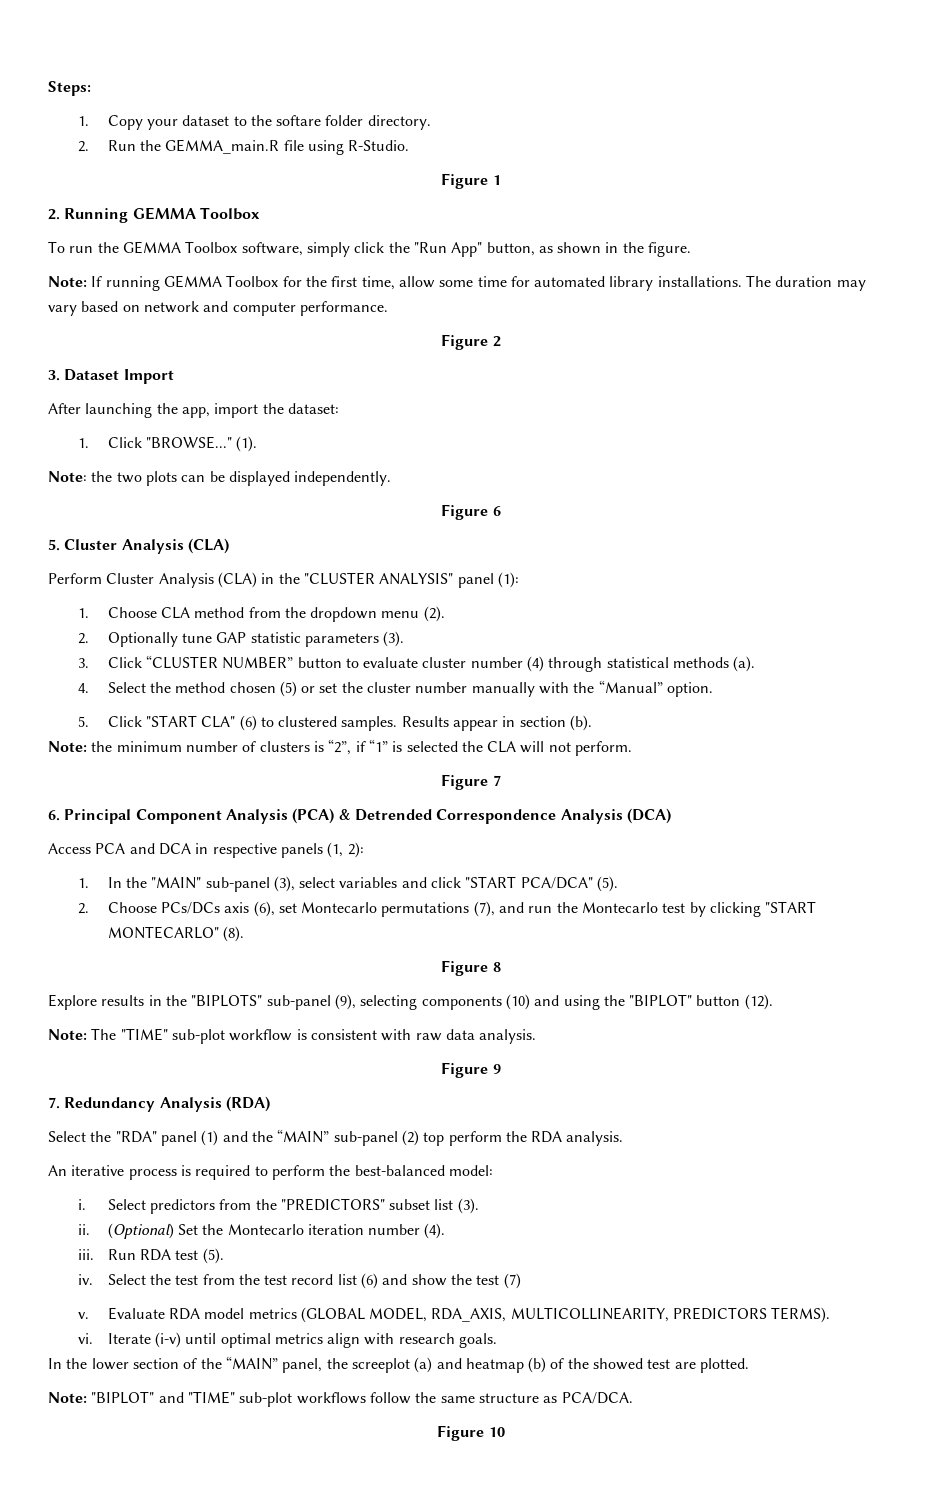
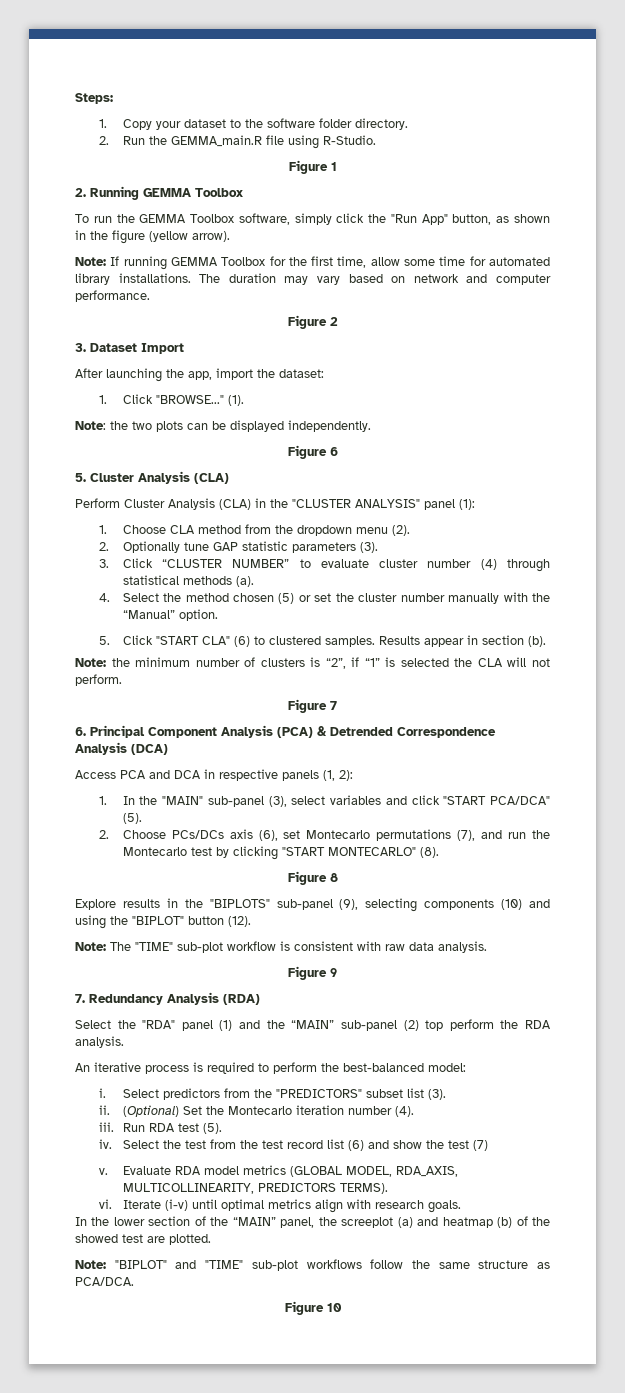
[276,115,322,126] softare -> [266,118,315,128] software
[648,242,692,257] figure. -> [112,230,230,244] figure (yellow arrow).
[297,657,342,668] button -> (290, 563) none

